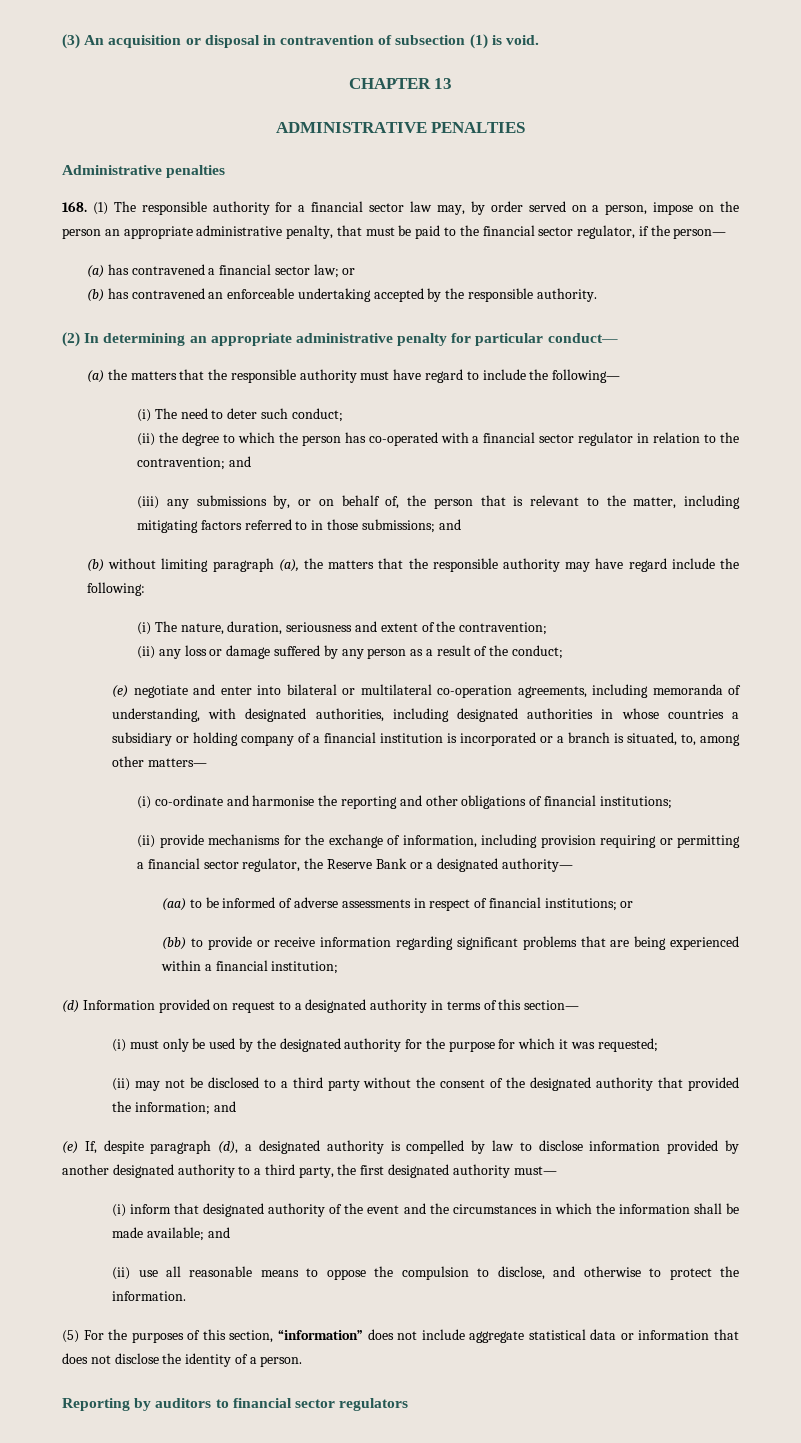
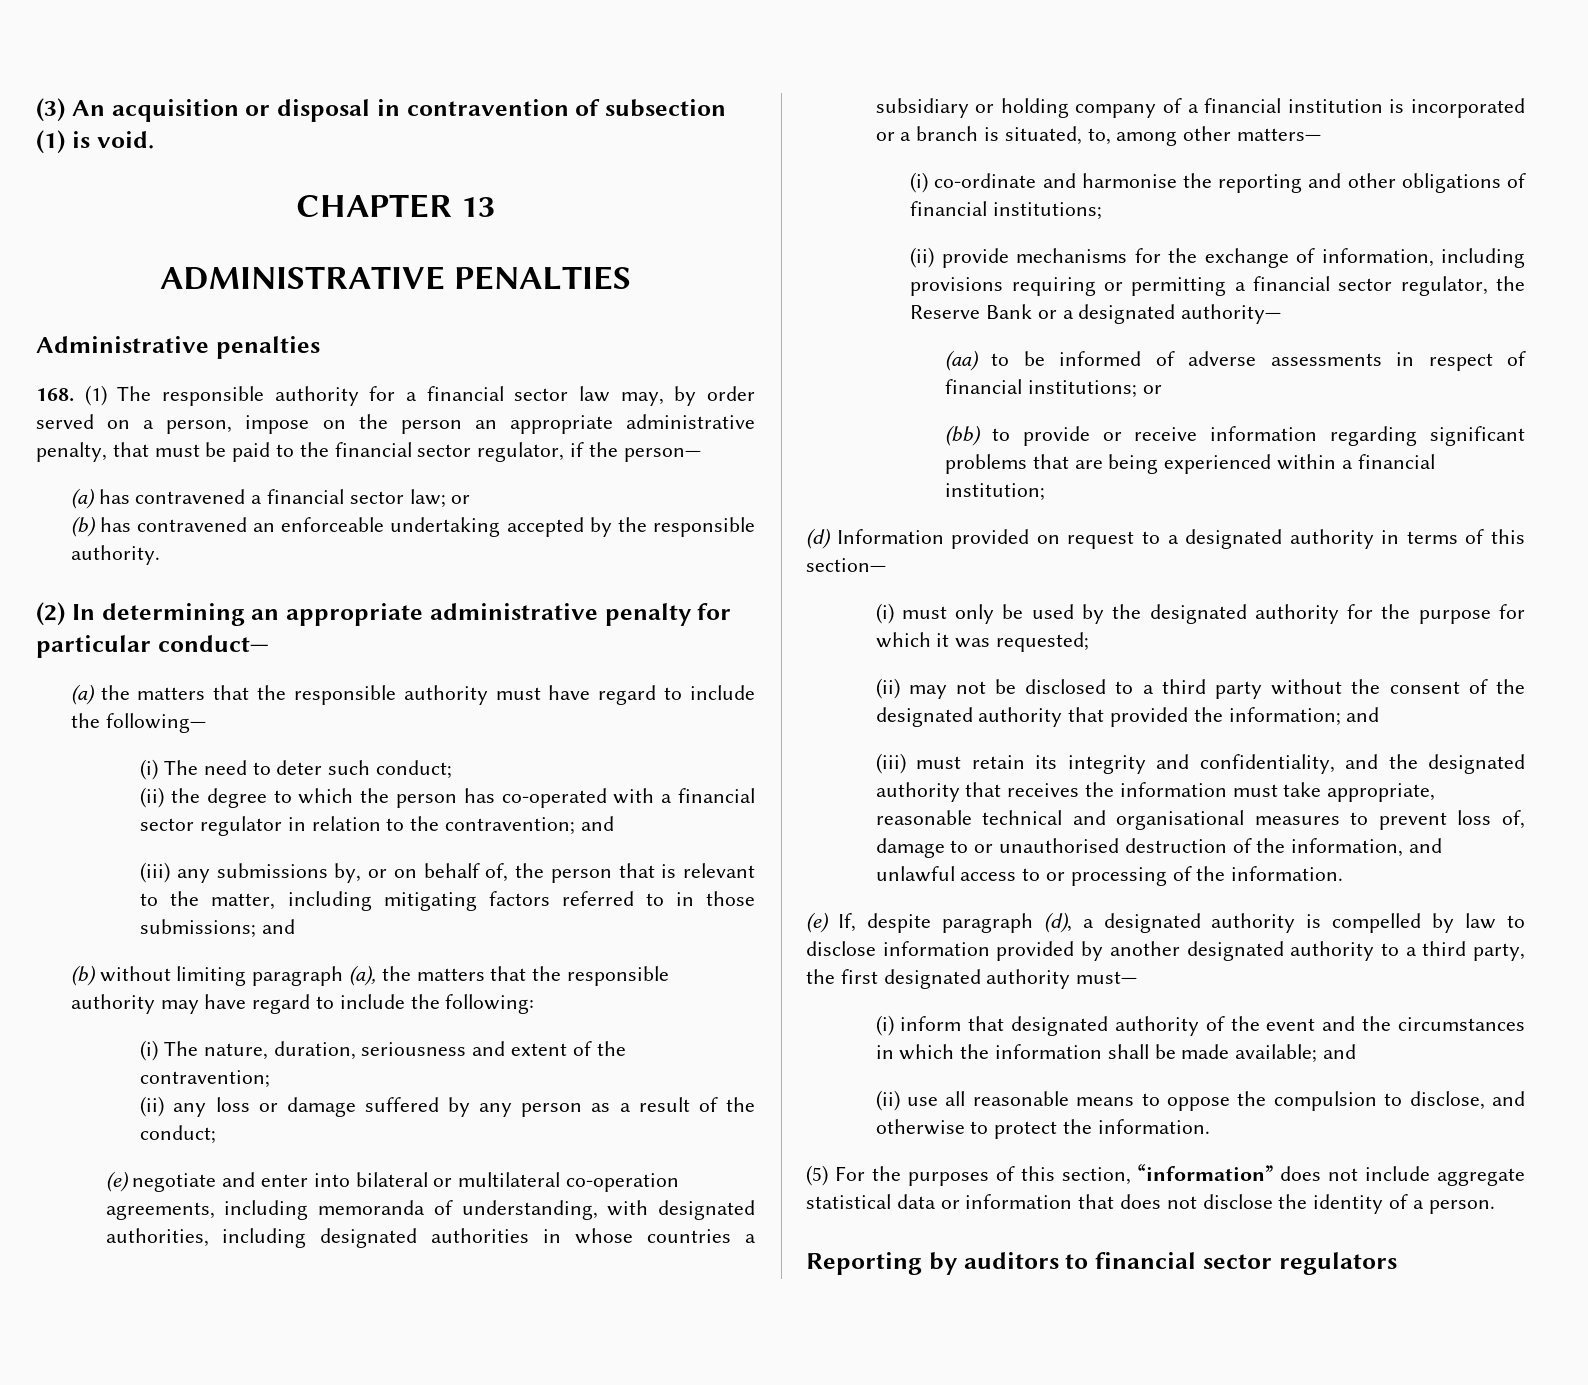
(667, 565) none -> [315,996,334,1009] to
[540,835,596,848] provision -> [910,277,1004,296] provisions
(236, 1106) none -> [875,753,1525,774] [875,782,1436,802] [875,810,1525,830] [875,838,1442,858] [875,866,1344,886] // (iii) must retain its integrity and confidentiality, and the designated authority that receives the information must take appropriate, reasonable technical and organisational measures to prevent loss of, damage to or unauthorised destruction of the information, and unlawful access to or processing of the information.

